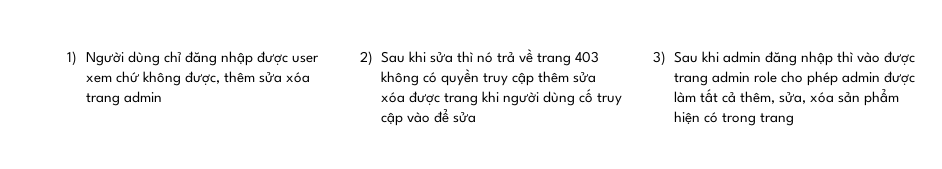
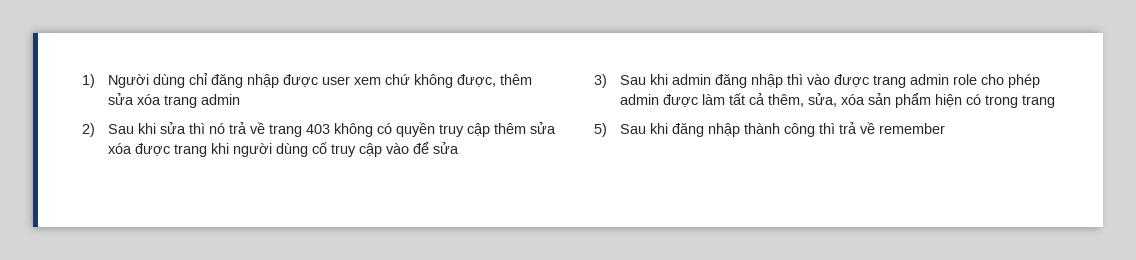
(794, 119) none -> [594,122,945,137] // 5) Sau khi đăng nhập thành công thì trả về remember

